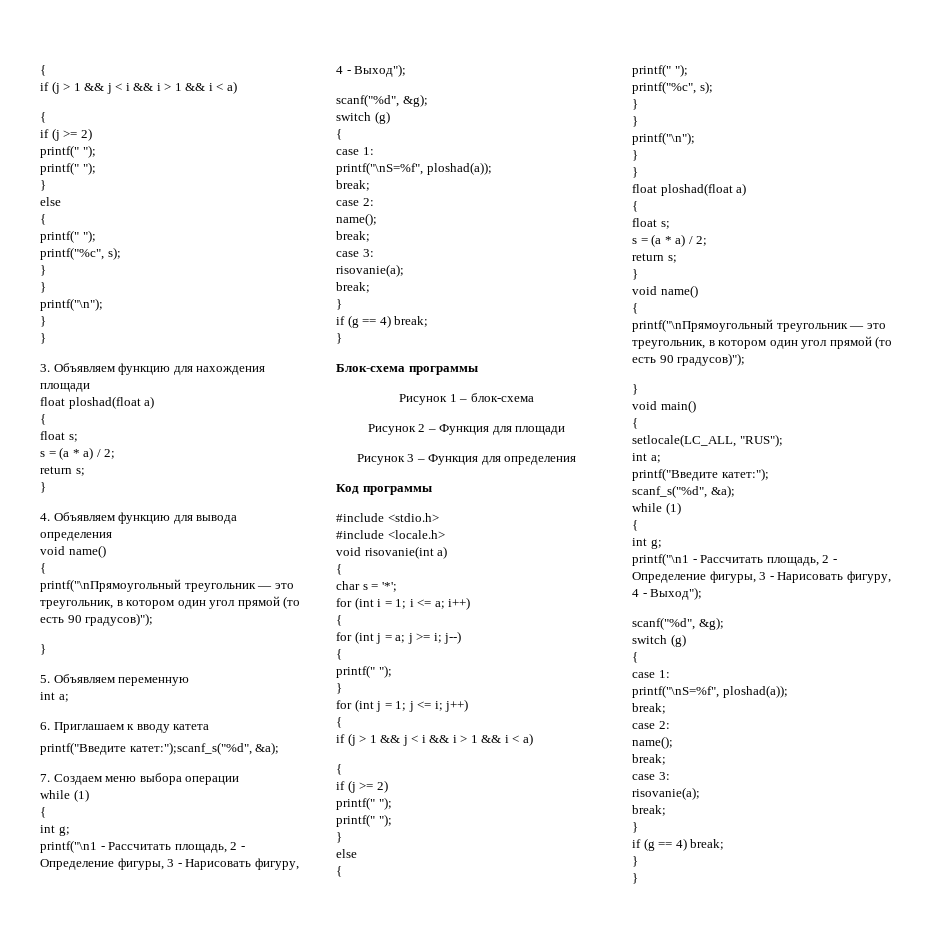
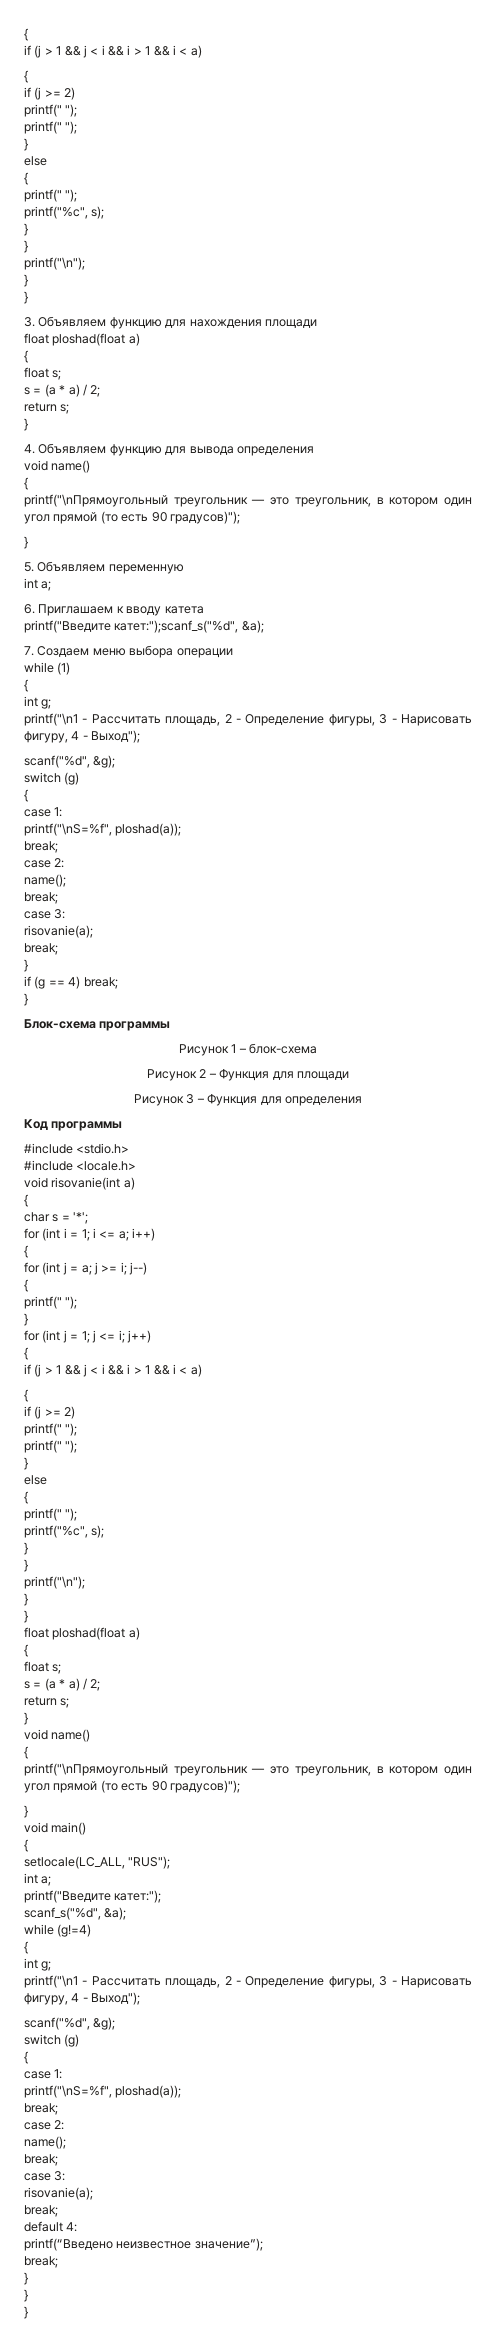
[665,502,681,515] (1) -> [57,1924,92,1937] (g!=4)
[632,822,638,833] [632,838,687,851] } // if (g == 4) -> [24,2221,78,2232] [24,2238,263,2251] default 4: // printf(“Введено неизвестное значение”); //
(638, 878) none -> [24,2306,28,2319] // }

